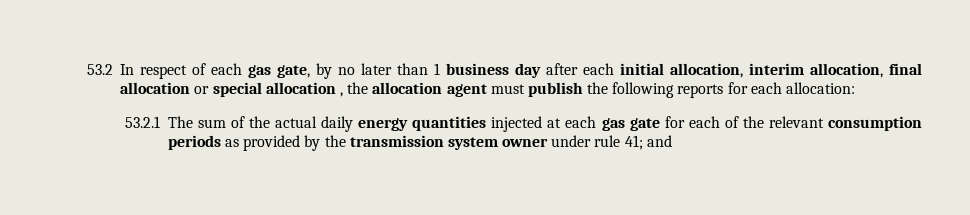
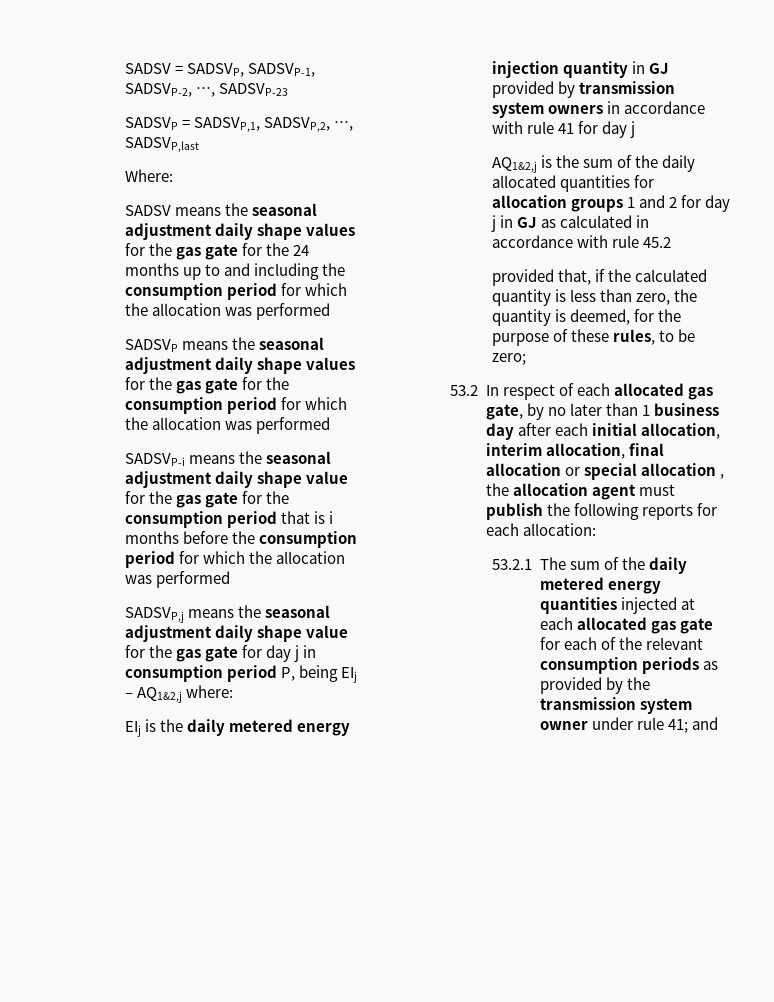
(86, 69) none -> [125,63,316,77] [125,83,289,97] [125,117,354,132] [125,137,200,152] [125,169,174,182] [125,203,318,216] [125,223,356,240] [125,243,310,260] [125,263,346,280] [125,283,348,300] [125,303,331,320] [125,337,325,352] [125,357,356,374] [125,377,290,394] [125,397,348,414] [125,417,331,434] [125,451,332,466] [125,471,349,488] [125,491,290,508] [125,511,334,528] [125,531,358,548] [125,551,346,568] [125,571,231,588] [125,605,331,623] [125,625,349,642] [125,645,317,662] [125,665,358,683] [125,685,234,703] [125,719,351,737] [492,61,670,78] [492,81,676,98] [492,101,706,118] [492,121,636,138] [492,155,696,173] [492,175,655,192] [492,195,731,212] [491,215,650,232] [492,235,672,248] [492,269,708,286] [492,289,698,306] [492,309,682,326] [492,329,696,346] [492,353,527,365] SADSV = SADSVP, SADSVP-1, SADSVP-2, …, SADSVP-23 // SADSVP = SADSVP,1, SADSVP,2, …, SADSVP,last // Where: // SADSV means the seasonal adjustment daily shape values for the gas gate for the 24 months up to and including the consumption period for which the allocation was performed // SADSVP means the seasonal adjustment daily shape values for the gas gate for the consumption period for which the allocation was performed // SADSVP-i means the seasonal adjustment daily shape value for the gas gate for the consumption period that is i months before the consumption period for which the allocation was performed // SADSVP,j means the seasonal adjustment daily shape value for the gas gate for day j in consumption period P, being EIj – AQ1&2,j where: // EIj is the daily metered energy injection quantity in GJ provided by transmission system owners in accordance with rule 41 for day j // AQ1&2,j is the sum of the daily allocated quantities for allocation groups 1 and 2 for day j in GJ as calculated in accordance with rule 45.2 // provided that, if the calculated quantity is less than zero, the quantity is deemed, for the purpose of these rules, to be zero; //
(243, 69) none -> [613,383,684,396] allocated
[275,116,354,132] actual daily -> [648,557,687,574] [539,577,604,590] daily metered
(597, 122) none -> [576,617,647,630] allocated

